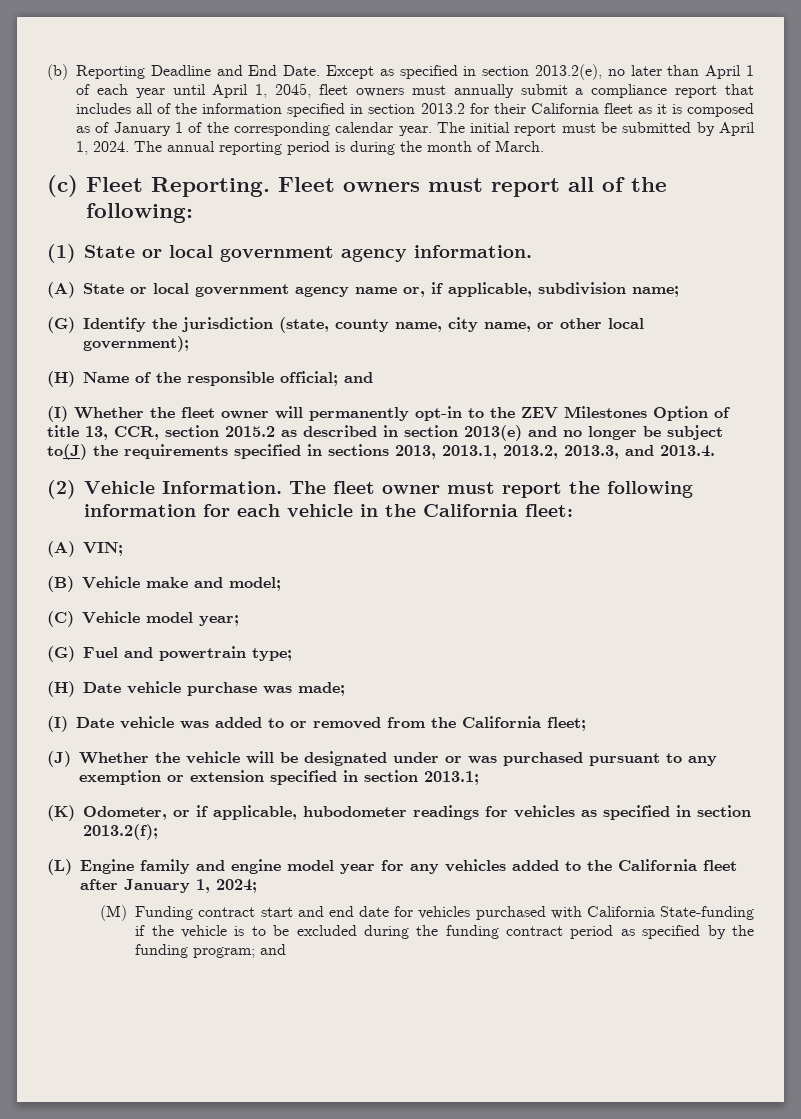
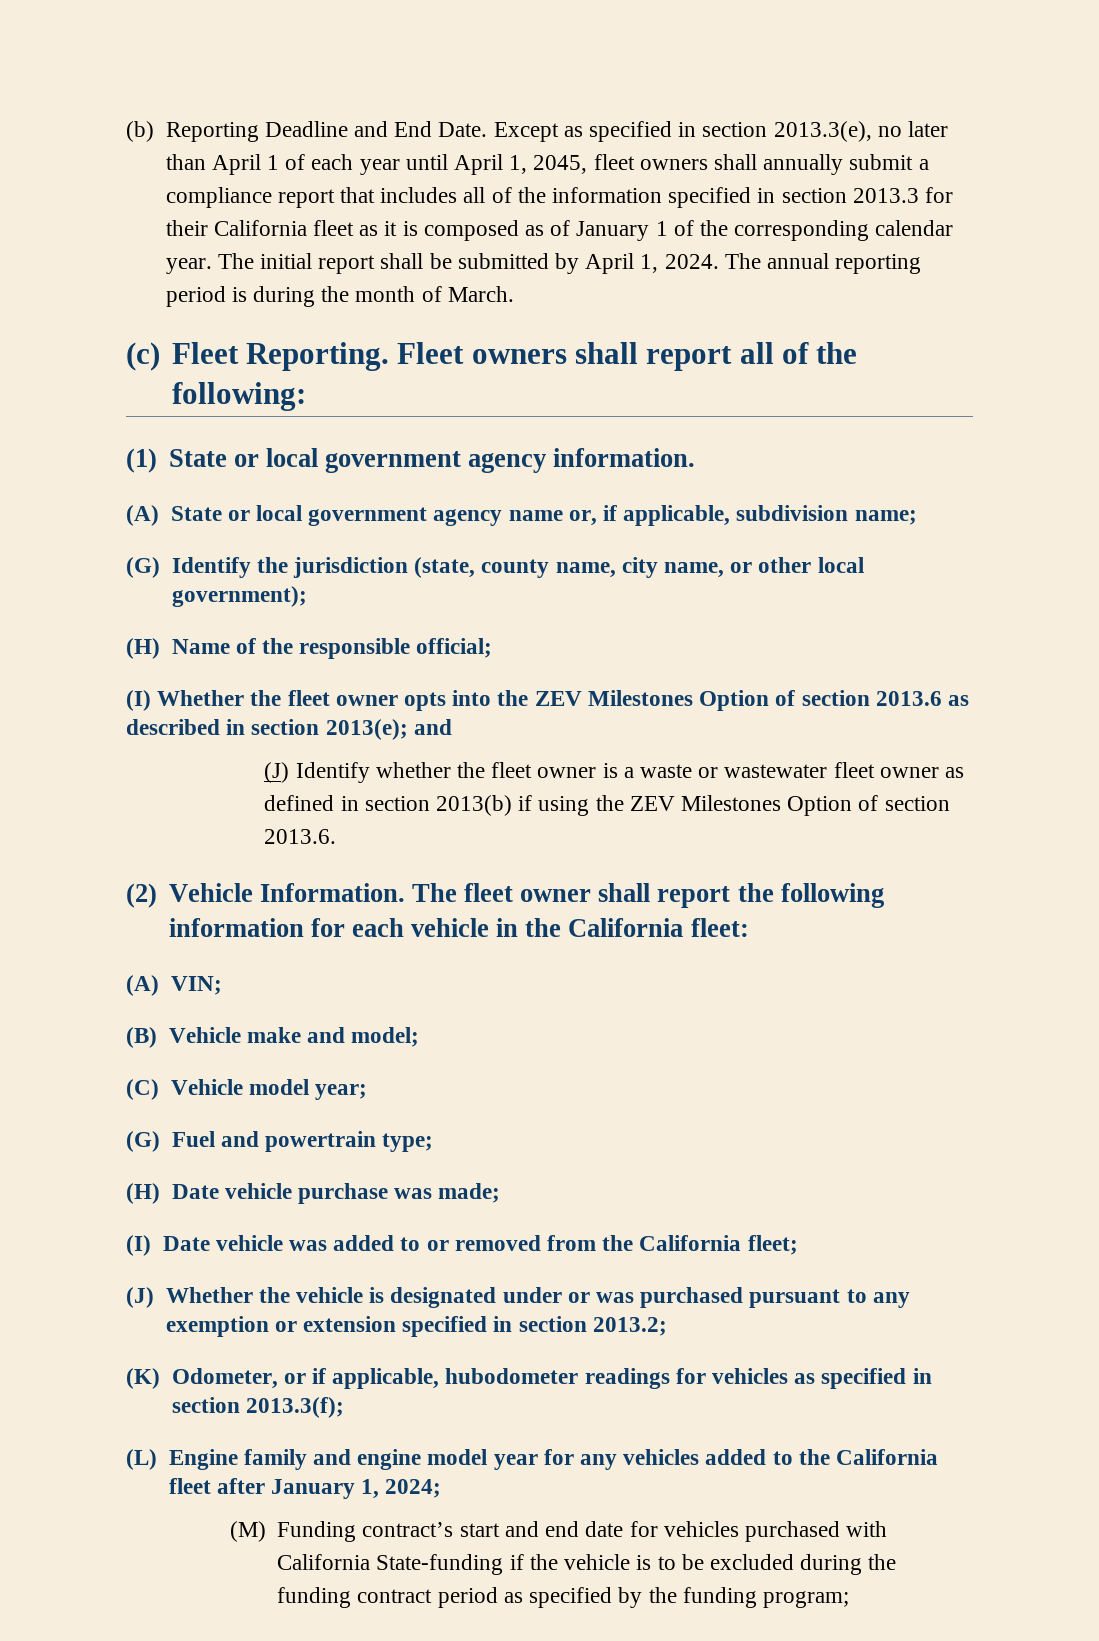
[535,64,603,80] 2013.2(e), -> [773,121,872,142] 2013.3(e),
[411,85,446,95] must -> [714,154,758,170] shall
[420,103,465,114] 2013.2 -> [852,188,919,203] 2013.3
[561,123,596,133] must -> [380,253,424,269] shall
[428,178,483,192] must -> [574,342,638,364] shall
[344,372,373,383] and -> (493, 648) none
[275,406,730,421] [47,425,275,440] will permanently opt-in to the ZEV Milestones Option of title 13, CCR, section 2015.2 -> [404,690,942,711] opts into the ZEV Milestones Option of section 2013.6
[464,425,723,441] [47,444,715,460] 2013(e) and no longer be subject to(J) the requirements specified in sections 2013, 2013.1, 2013.2, 2013.3, and 2013.4. -> [325,719,452,740] [264,762,965,783] [264,795,950,816] [264,829,337,844] 2013(e); and // (J) Identify whether the fleet owner is a waste or wastewater fleet owner as defined in section 2013(b) if using the ZEV Milestones Option of section 2013.6.
[447,482,495,494] must -> [598,883,651,902] shall
[246,751,298,764] will be -> [369,1287,385,1303] is
[424,771,479,785] 2013.1; -> [592,1317,667,1336] 2013.2;
[83,824,158,840] 2013.2(f); -> [245,1397,344,1418] 2013.3(f);
[198,907,256,917] contract -> [362,1522,454,1537] contract’s
[260,944,287,955] and -> (849, 1599) none

